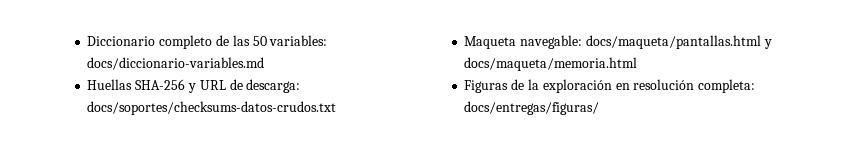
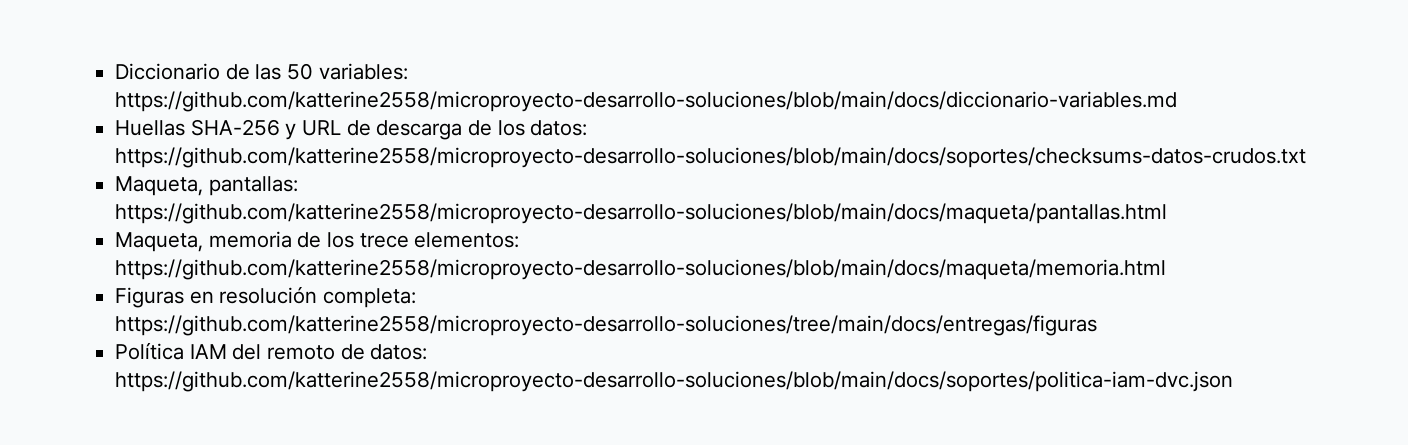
[159,35,213,49] completo -> (221, 71) none
[87,57,265,70] docs/diccionario-variables.md -> [115,91,1178,112] https://github.com/katterine2558/microproyecto-desarrollo-soluciones/blob/main/docs/diccionario-variables.md
[246,79,301,93] [87,101,337,115] [464,35,772,49] [464,57,638,71] [464,79,756,93] [464,101,600,115] descarga: docs/soportes/checksums-datos-crudos.txt // Maqueta navegable: docs/maqueta/pantallas.html y docs/maqueta/memoria.html // Figuras de la exploración en resolución completa: docs/entregas/figuras/ -> [376,120,588,140] [115,147,1307,168] [115,176,298,196] [115,203,1168,224] [115,231,520,252] [115,259,1167,280] [115,286,417,308] [115,315,1098,336] [115,342,428,360] [115,371,1234,392] descarga de los datos: https://github.com/katterine2558/microproyecto-desarrollo-soluciones/blob/main/docs/soportes/checksums-datos-crudos.txt // Maqueta, pantallas: https://github.com/katterine2558/microproyecto-desarrollo-soluciones/blob/main/docs/maqueta/pantallas.html // Maqueta, memoria de los trece elementos: https://github.com/katterine2558/microproyecto-desarrollo-soluciones/blob/main/docs/maqueta/memoria.html // Figuras en resolución completa: https://github.com/katterine2558/microproyecto-desarrollo-soluciones/tree/main/docs/entregas/figuras // Política IAM del remoto de datos: https://github.com/katterine2558/microproyecto-desarrollo-soluciones/blob/main/docs/soportes/politica-iam-dvc.json

